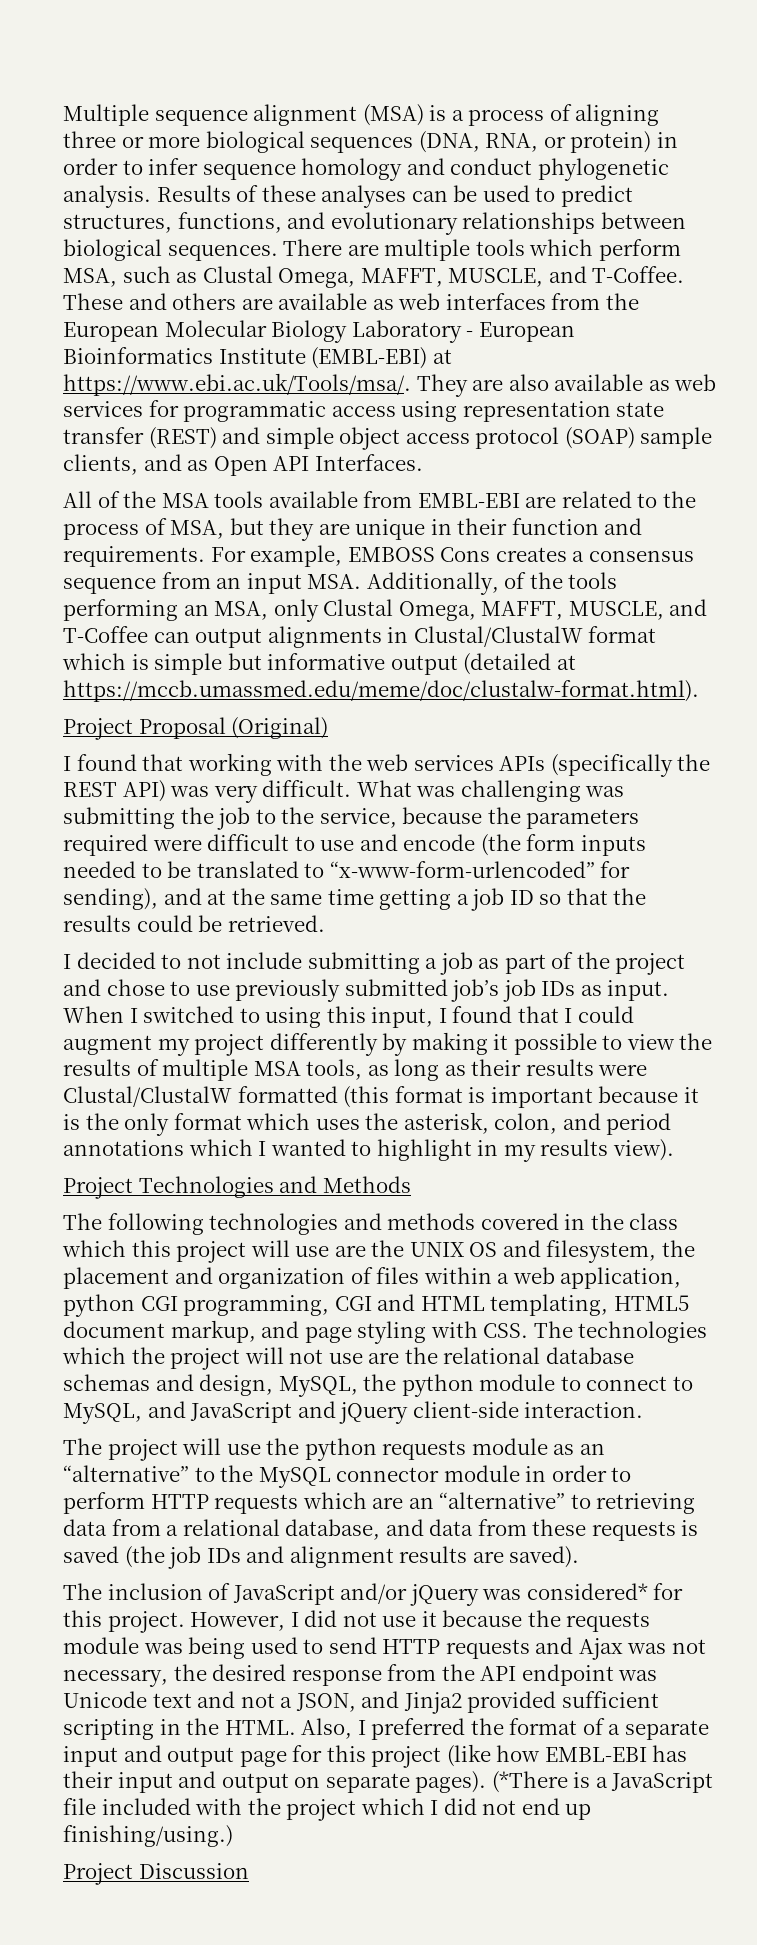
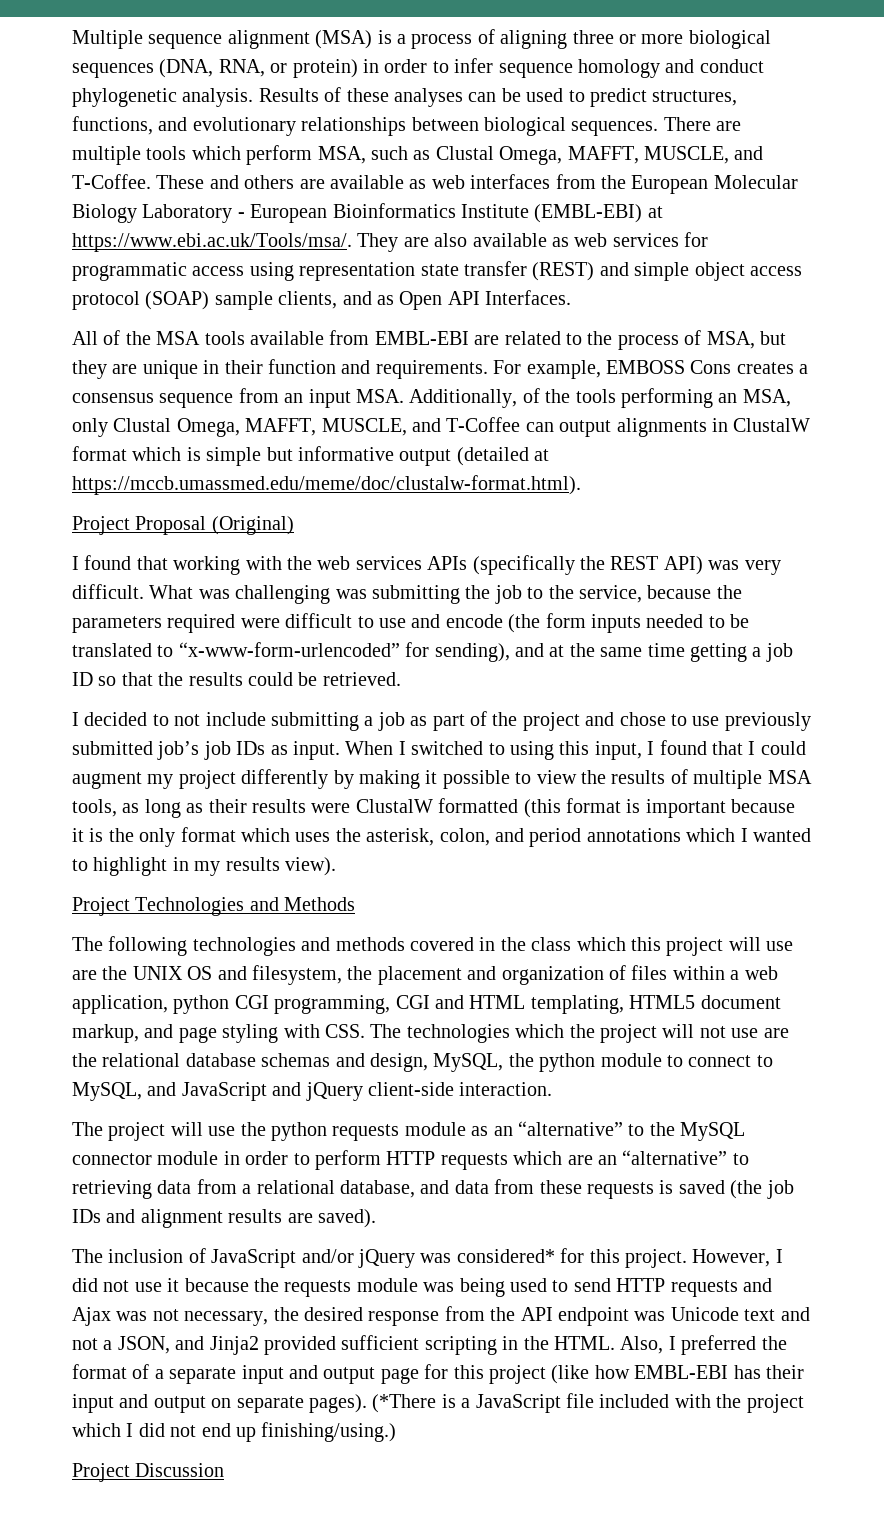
[413,626,583,647] Clustal/ClustalW -> [733,418,811,432] ClustalW
[63,1086,232,1107] Clustal/ClustalW -> [355,799,433,813] ClustalW

